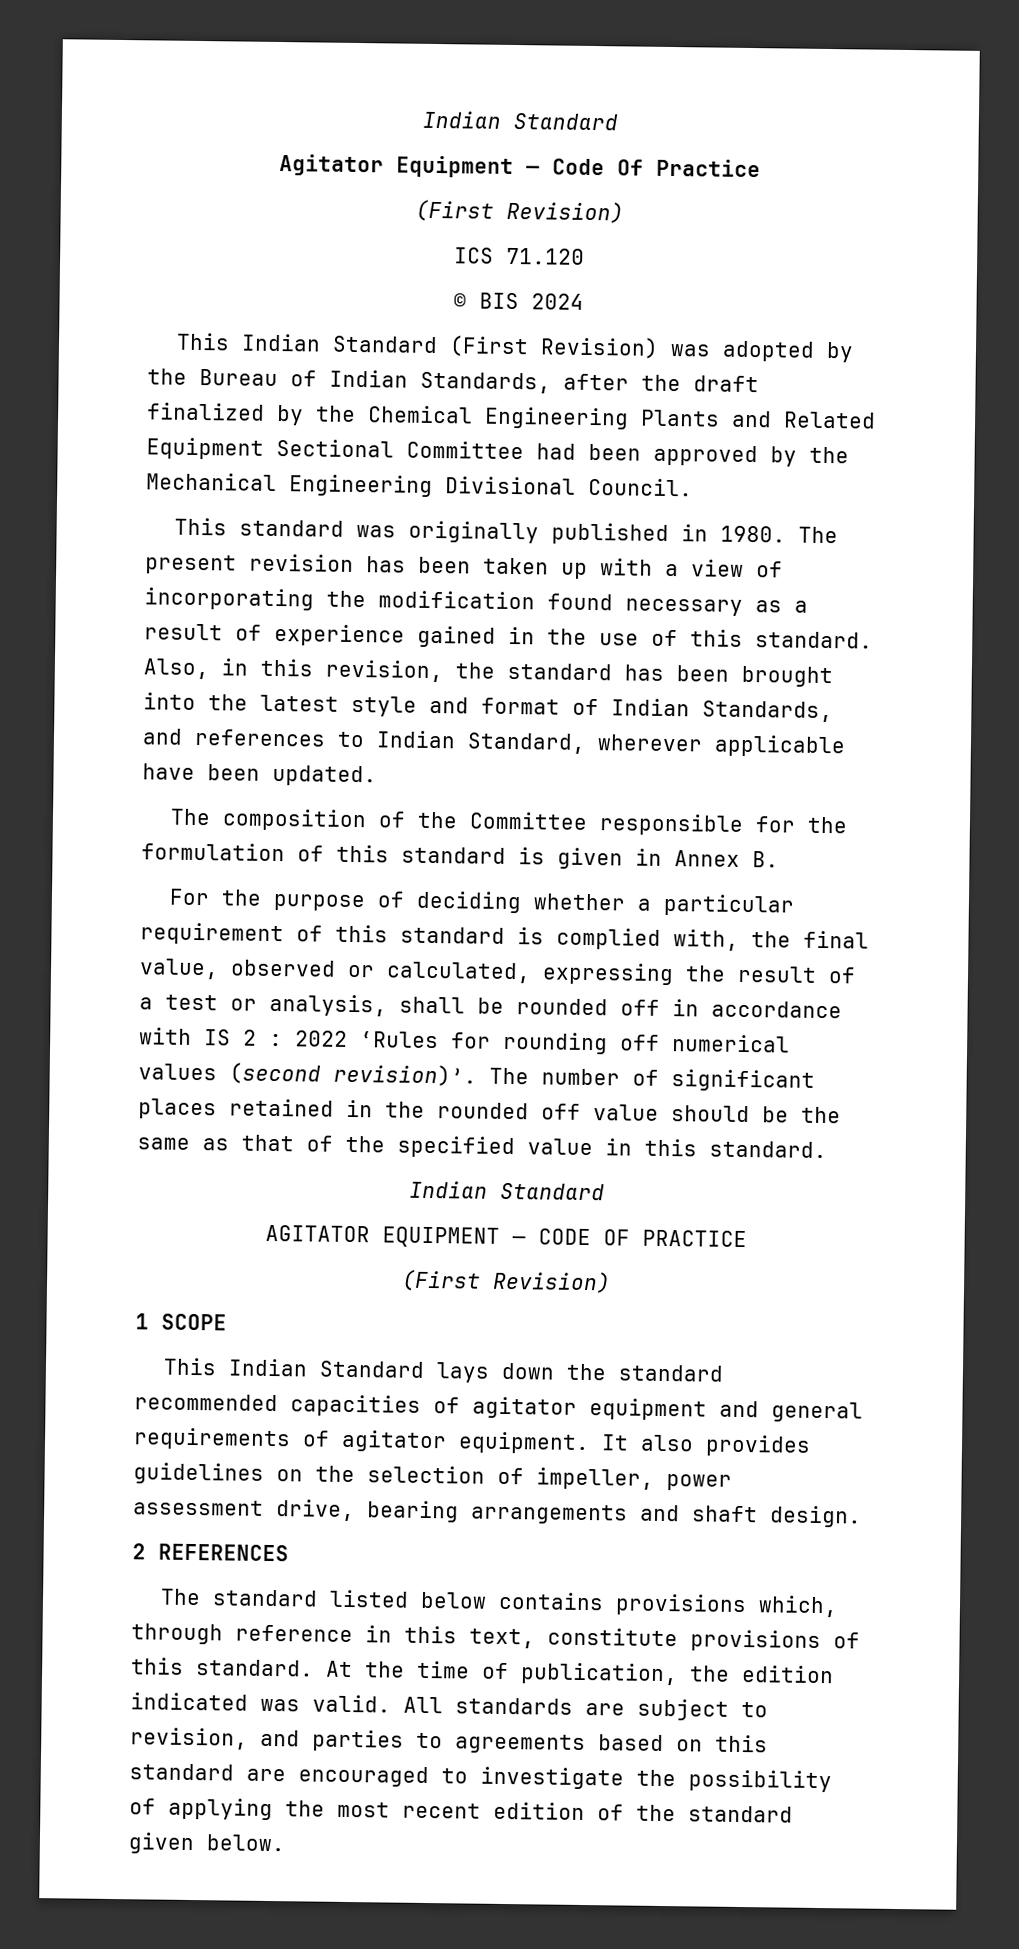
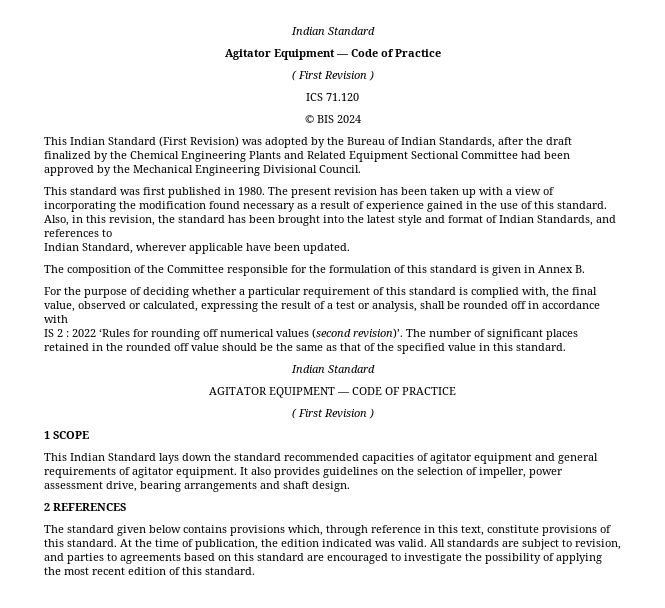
[617,159,644,176] Of -> [380,49,394,57] of
[414,199,624,224] (First Revision) -> [291,70,374,81] ( First Revision )
[408,520,540,544] originally -> [143,187,165,195] first
(365, 739) none -> (112, 233) //
(192, 1036) none -> (68, 319) //
[400,1269,611,1294] (First Revision) -> [291,408,374,419] ( First Revision )
[329,1589,410,1608] listed -> [117,525,146,536] given
[636,1804,793,1823] [128,1832,286,1855] the standard given below. -> [182,567,255,575] this standard.

